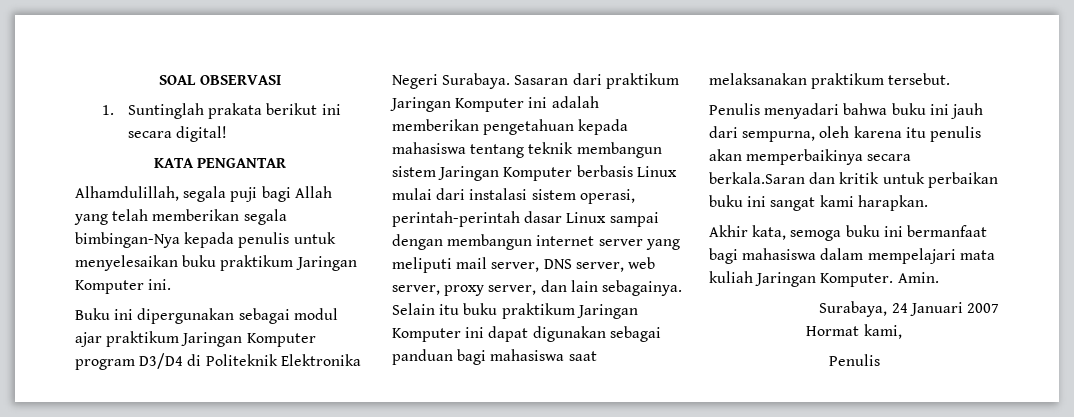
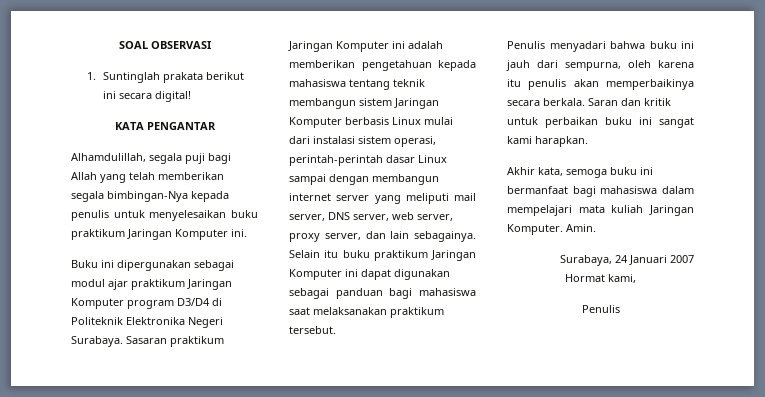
[572,73,602,85] dari -> (167, 340) none
[709,172,805,184] berkala.Saran -> [543,98,618,106] berkala. Saran

